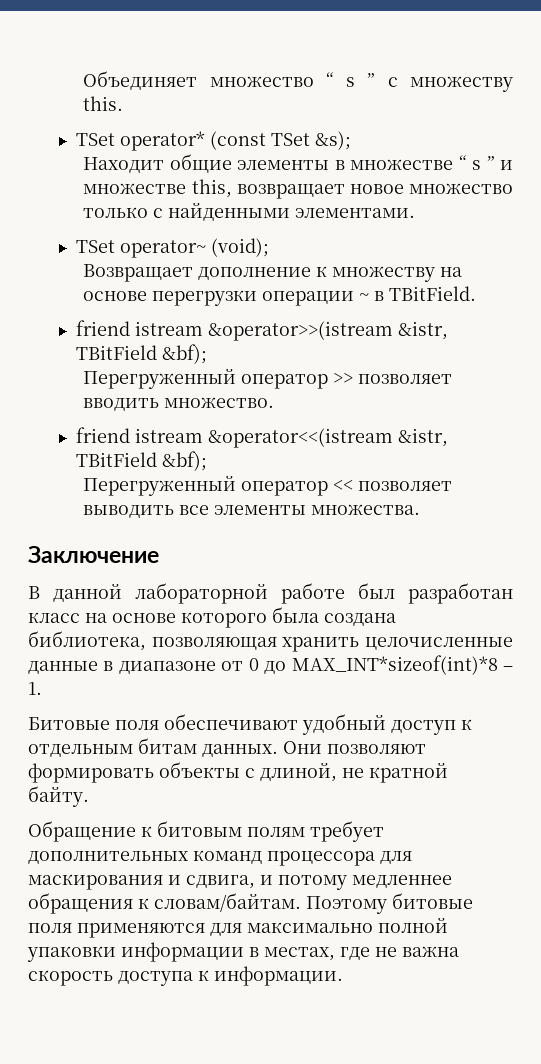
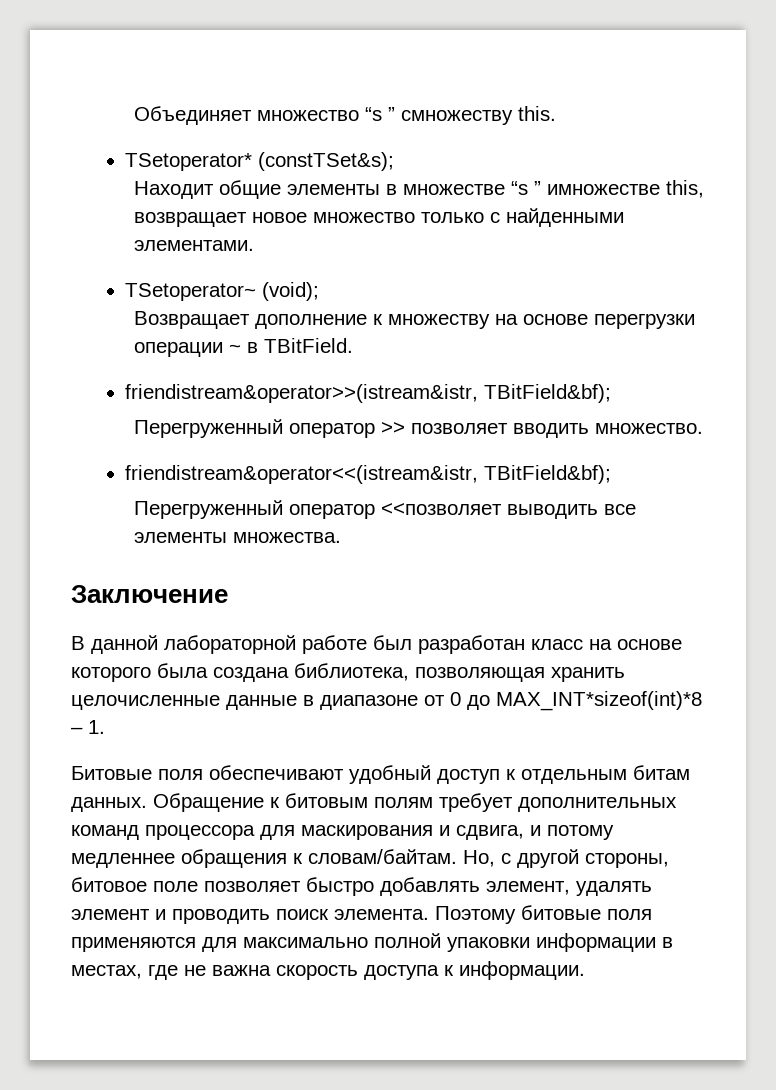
[325,72,513,92] [83,96,124,111] [75,131,351,151] “ s ” c множеству this. // TSet operator* (const TSet &s); -> [365,106,557,125] [125,152,395,171] “s ” cмножеству this. // TSetoperator* (constTSet&s);
[458,155,513,170] [83,183,187,194] “ s ” и множестве -> [511,181,661,195] “s ” имножестве
[75,240,206,258] TSet operator~ -> [125,283,257,301] TSetoperator~
[75,320,448,341] [75,344,207,364] friend istream &operator>>(istream &istr, TBitField &bf); -> [125,384,612,403] friendistream&operator>>(istream&istr, TBitField&bf);
[75,427,448,448] [75,451,207,471] [83,476,453,496] friend istream &operator<<(istream &istr, TBitField &bf); // Перегруженный оператор << позволяет -> [125,465,612,484] [134,500,503,519] friendistream&operator<<(istream&istr, TBitField&bf); // Перегруженный оператор <<позволяет
[283,741,426,754] [28,762,448,783] [28,786,89,807] Они позволяют формировать объекты с длиной, не кратной байту. // -> (147, 804) none
(301, 902) none -> [463,849,669,868] [71,877,652,896] [71,909,429,924] Но, с другой стороны, битовое поле позволяет быстро добавлять элемент, удалять элемент и проводить поиск элемента.

